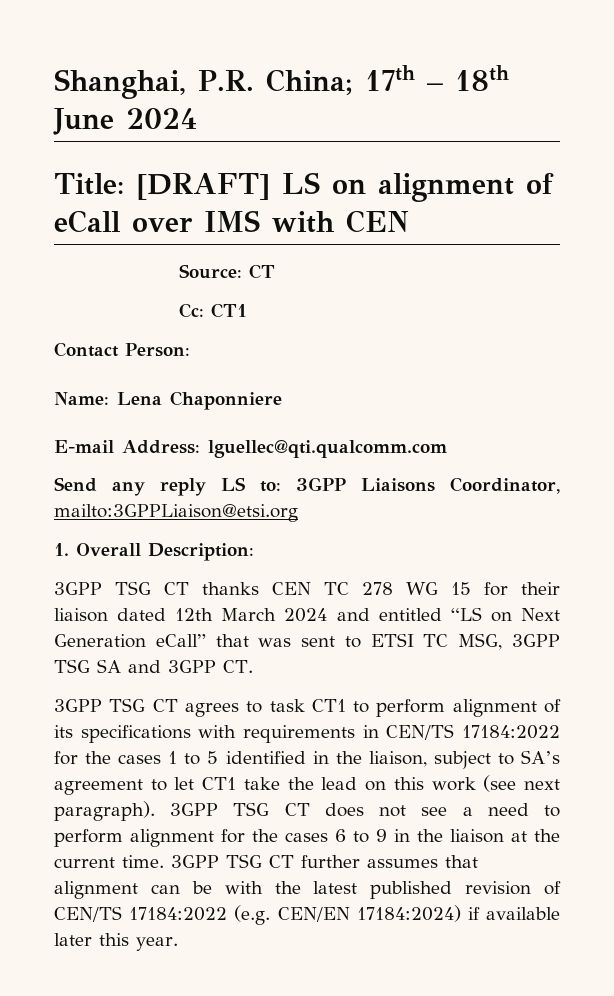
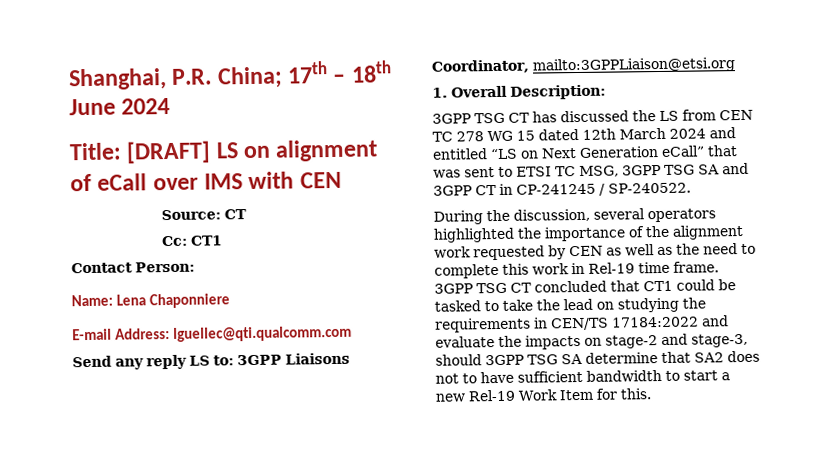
[202,582,259,595] thanks -> [532,109,716,123] has discussed the LS from
[484,582,560,596] [54,608,108,622] for their liaison -> (535, 135) none
[223,660,253,673] [54,698,561,717] [54,724,560,743] [54,750,560,769] [54,775,561,795] [54,801,560,821] [54,829,560,847] [54,854,478,868] [54,881,561,899] [54,905,560,925] [54,933,178,951] CT. // 3GPP TSG CT agrees to task CT1 to perform alignment of its specifications with requirements in CEN/TS 17184:2022 for the cases 1 to 5 identified in the liaison, subject to SA’s agreement to let CT1 take the lead on this work (see next paragraph). 3GPP TSG CT does not see a need to perform alignment for the cases 6 to 9 in the liaison at the current time. 3GPP TSG CT further assumes that alignment can be with the latest published revision of CEN/TS 17184:2022 (e.g. CEN/EN 17184:2024) if available later this year. -> [475,182,691,196] [433,208,716,225] [433,224,744,243] [434,243,756,261] [434,261,719,279] [434,279,736,294] [434,297,706,313] [435,315,729,333] [435,333,748,350] [435,350,760,366] [435,369,730,384] [435,388,652,402] CT in CP-241245 / SP-240522. // During the discussion, several operators highlighted the importance of the alignment work requested by CEN as well as the need to complete this work in Rel-19 time frame. 3GPP TSG CT concluded that CT1 could be tasked to take the lead on studying the requirements in CEN/TS 17184:2022 and evaluate the impacts on stage-2 and stage-3, should 3GPP TSG SA determine that SA2 does not to have sufficient bandwidth to start a new Rel-19 Work Item for this.

